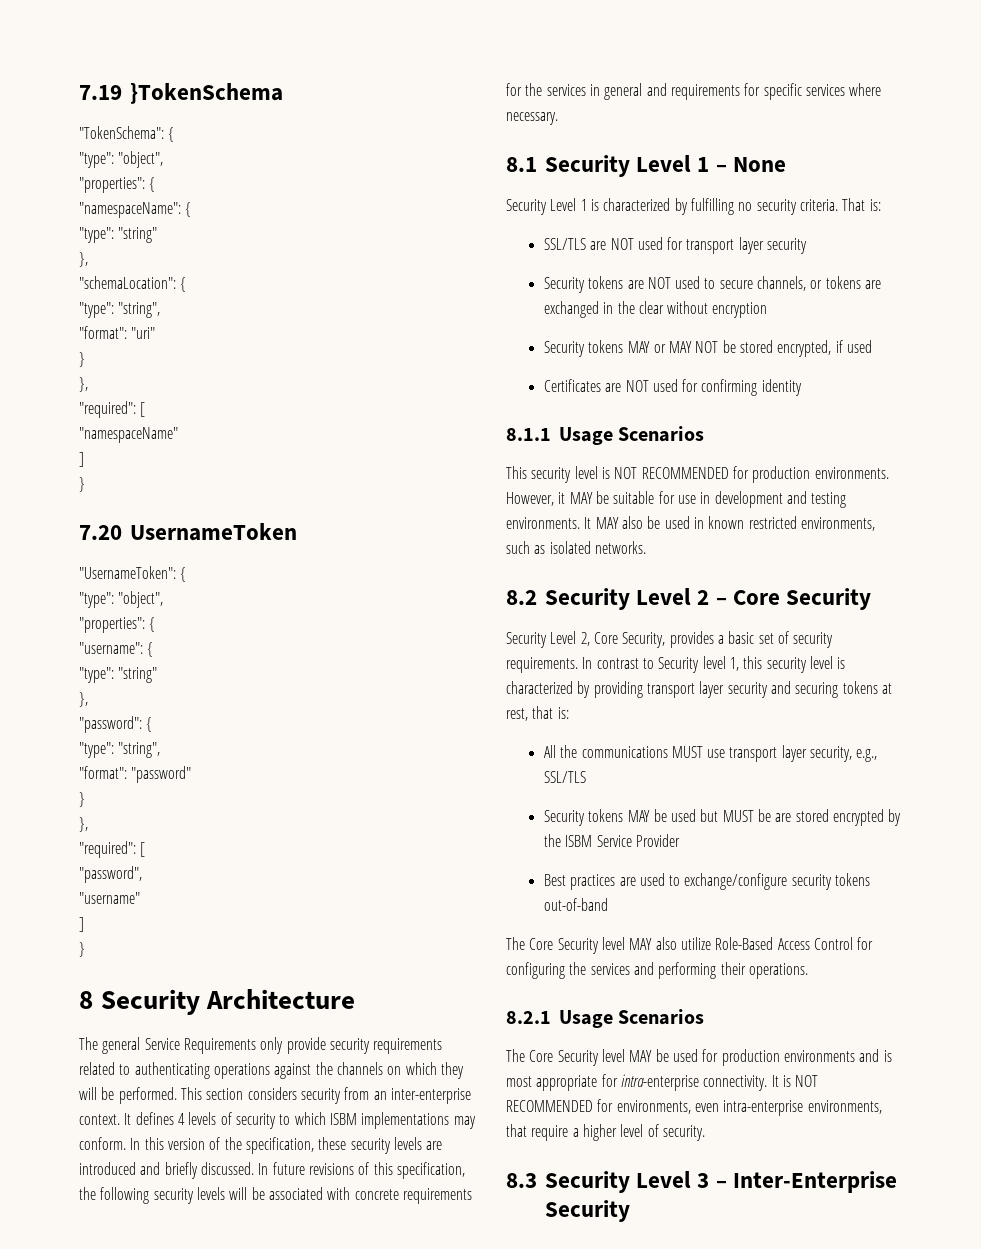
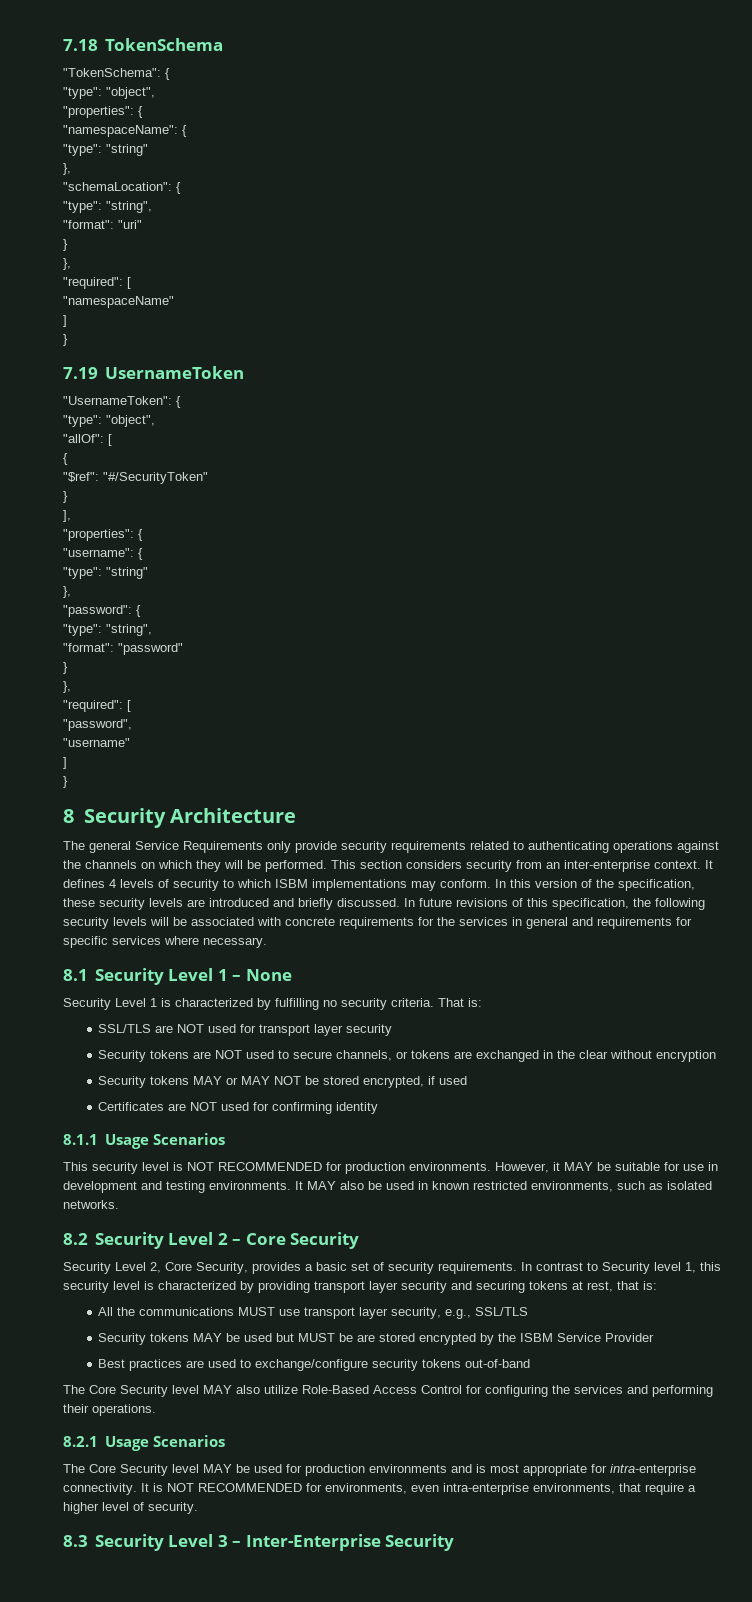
[79,83,283,104] 7.19 }TokenSchema -> [63,38,224,51] 7.18 TokenSchema
[79,525,122,540] 7.20 -> [63,367,98,379] 7.19
(164, 599) none -> [63,434,112,446] [63,453,68,465] [63,472,208,484] [63,491,68,503] [63,510,71,522] // "allOf": [ // { // "$ref": "#/SecurityToken" // } // ],

